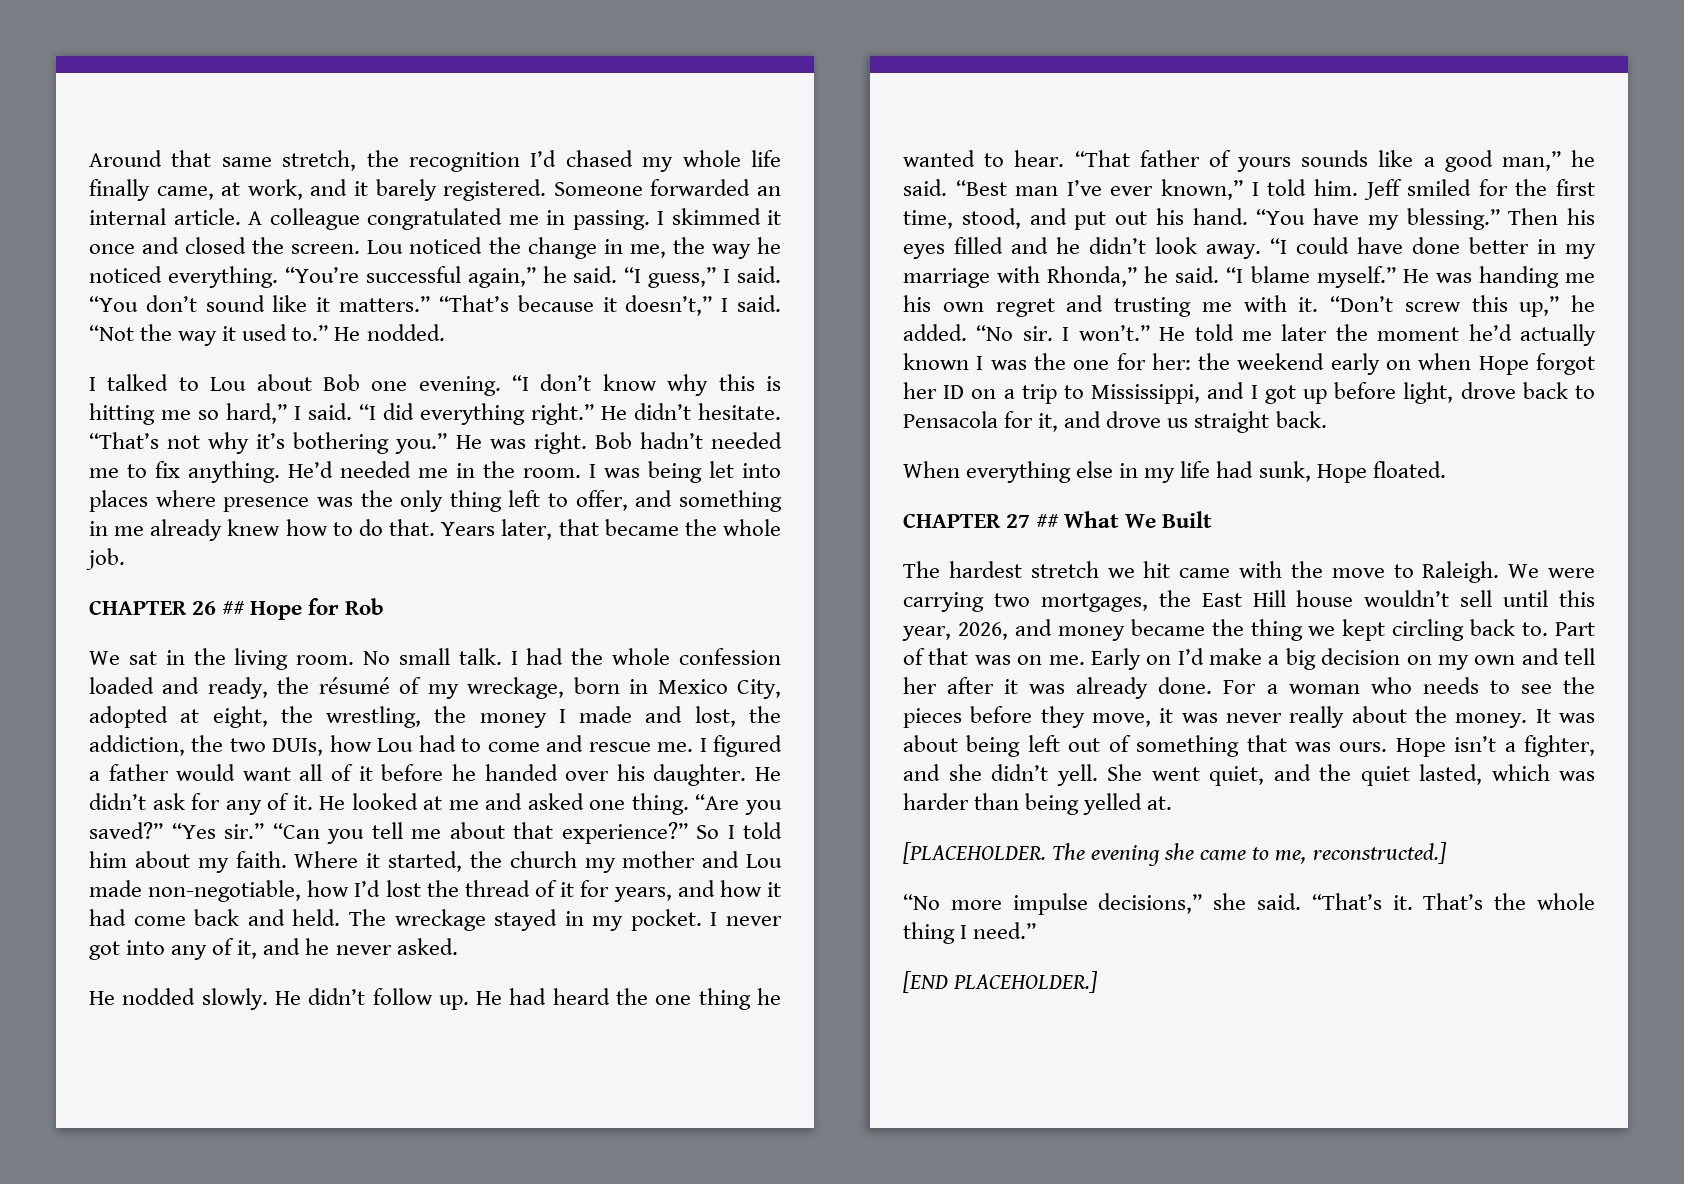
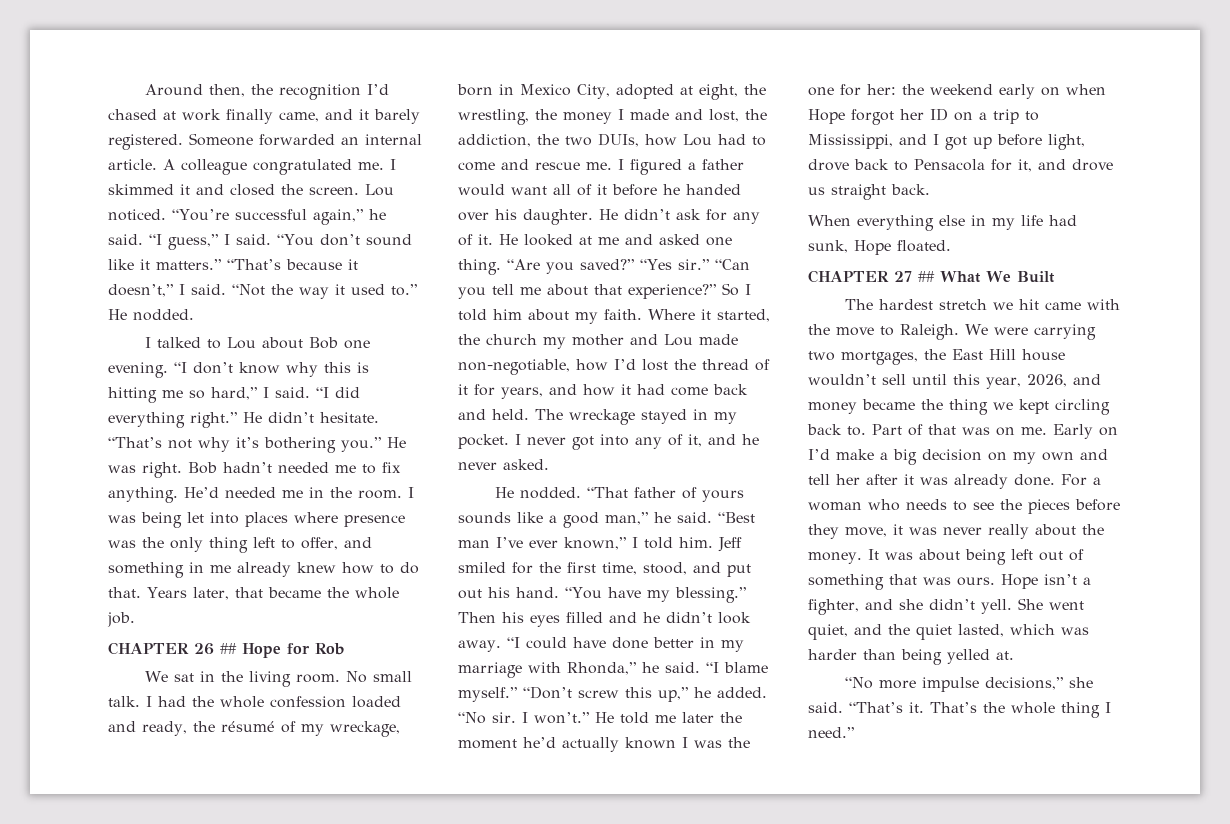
[171,150,357,171] that same stretch, -> [209,84,246,97] then,
[642,150,781,172] [89,179,303,201] my whole life finally came, at work, -> [163,109,319,124] at work finally came,
[508,210,650,230] me in passing. -> [358,162,384,170] me.
[89,244,135,254] once -> (190, 189) none
[409,237,782,259] [89,266,278,288] noticed the change in me, the way he noticed everything. -> [108,209,166,221] noticed.
[122,988,781,1010] [903,150,1065,167] nodded slowly. He didn’t follow up. He had heard the one thing he wanted to hear. -> [520,487,582,499] nodded.
[1402,266,1595,288] [903,295,1319,317] He was handing me his own regret and trusting me with it. -> (517, 694) none
[903,842,1447,866] // [PLACEHOLDER. The evening she came to me, reconstructed.] -> (1014, 655) none
[903,971,1099,993] // [END PLACEHOLDER.] -> (854, 732) none

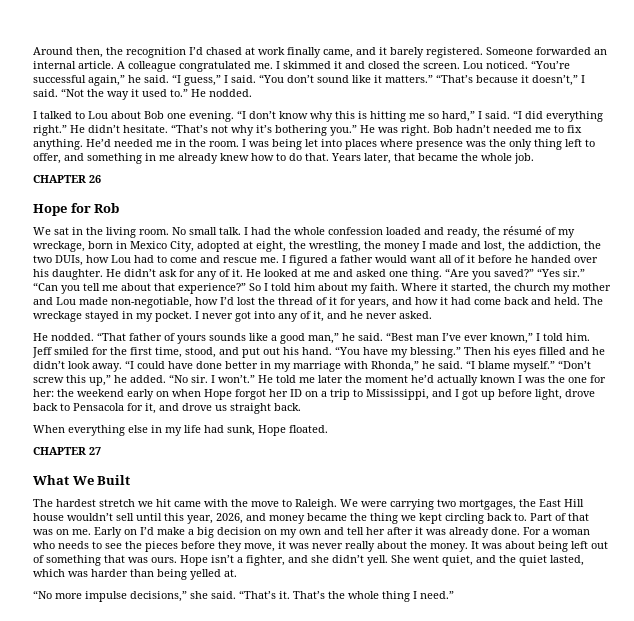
[220,643,237,654] ## -> (101, 179) //
[918,271,935,282] ## -> (101, 451) //

